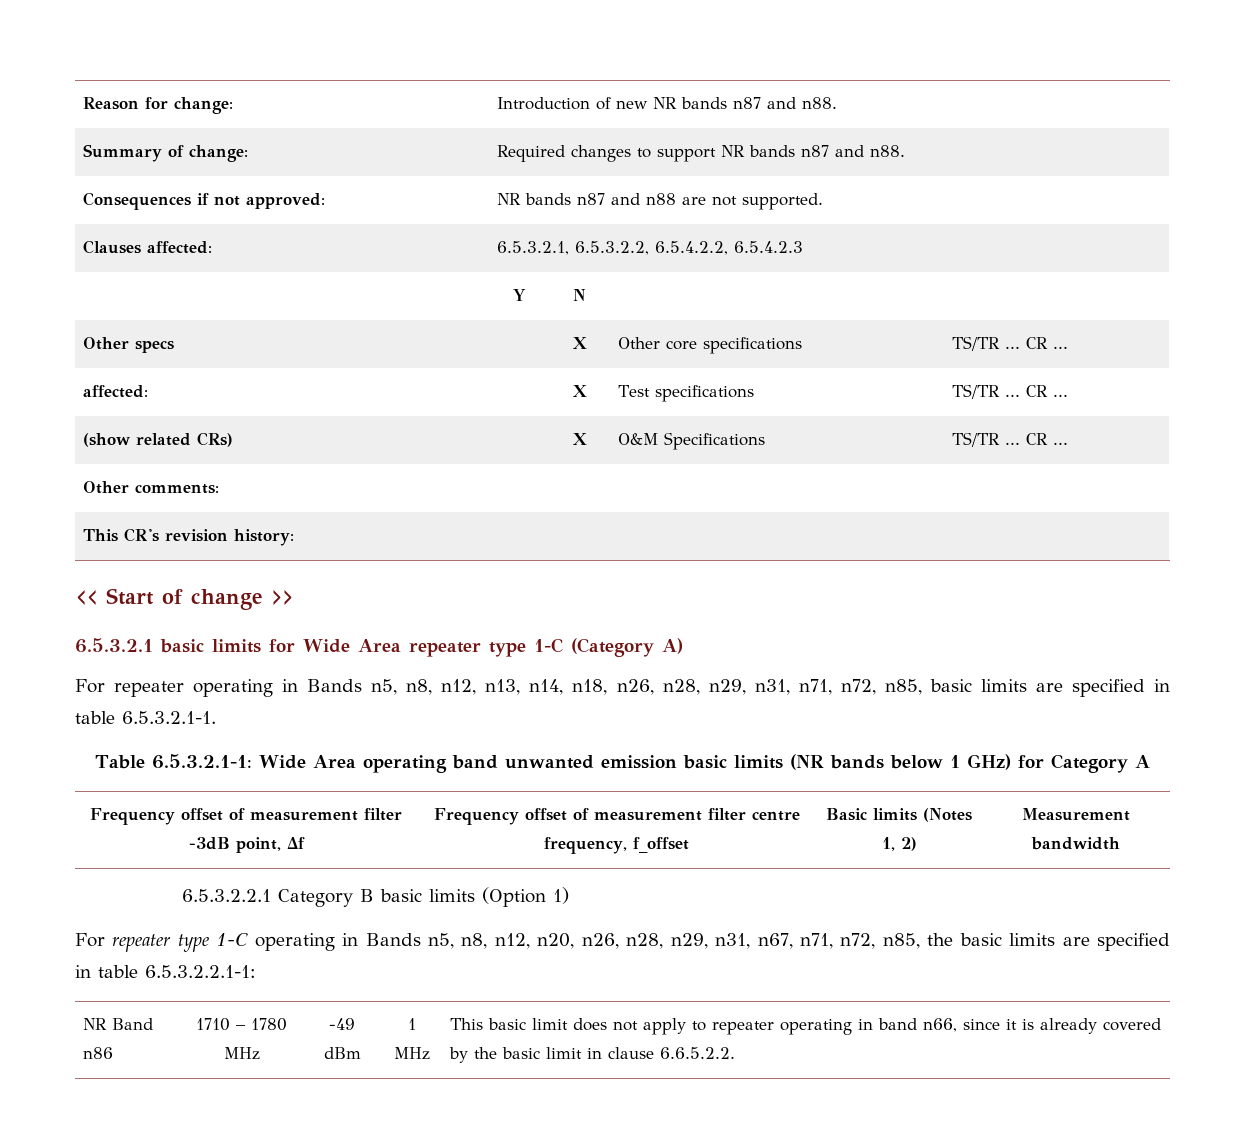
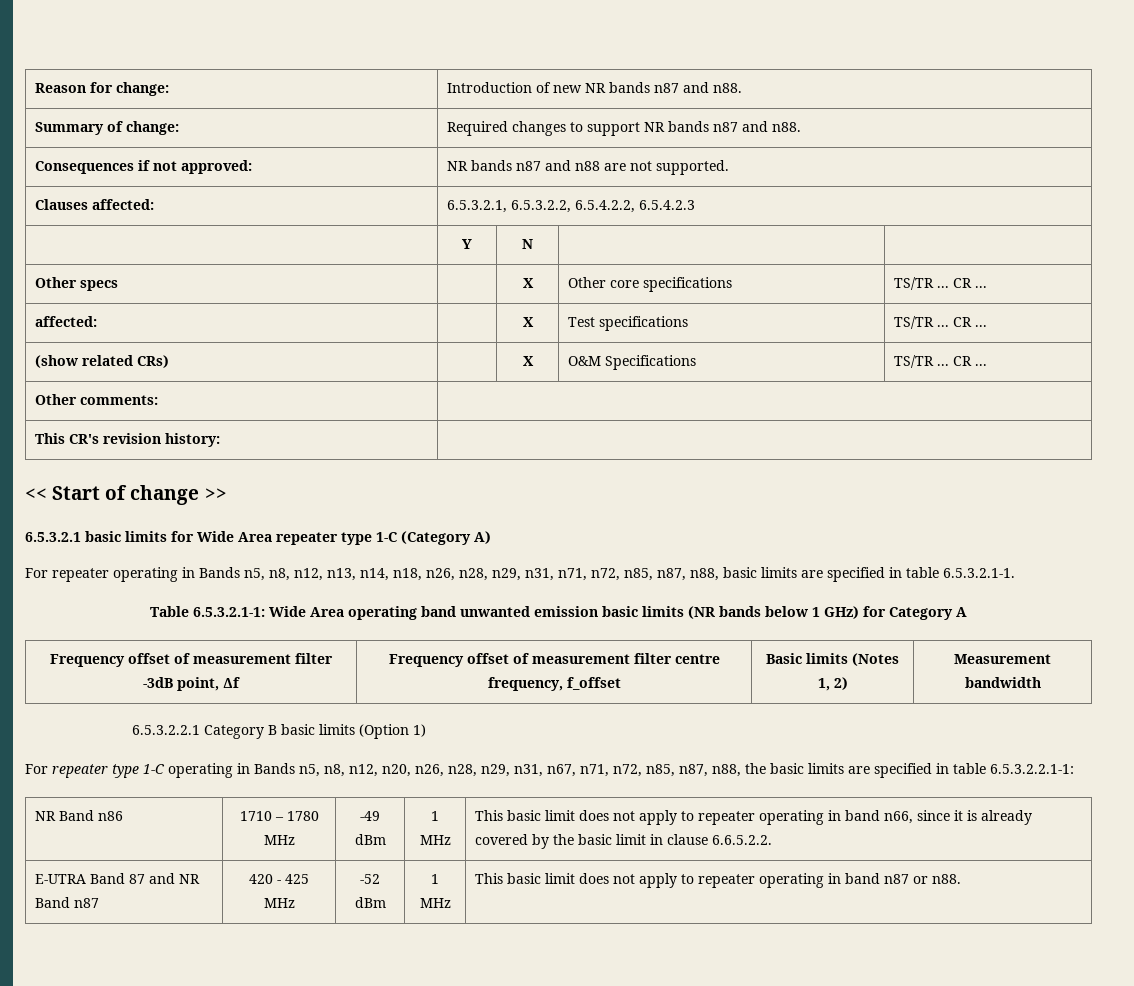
(922, 687) none -> [657,568,719,581] n87, n88,
(920, 941) none -> [679,764,741,777] n87, n88,
(736, 1053) none -> [35,873,201,884] [35,897,100,908] [249,874,309,884] [263,898,295,908] [360,874,380,884] [354,897,386,908] [431,874,439,884] [419,898,451,908] [475,873,962,888] // E-UTRA Band 87 and NR Band n87 | 420 - 425 MHz | -52 dBm | 1 MHz | This basic limit does not apply to repeater operating in band n87 or n88.

